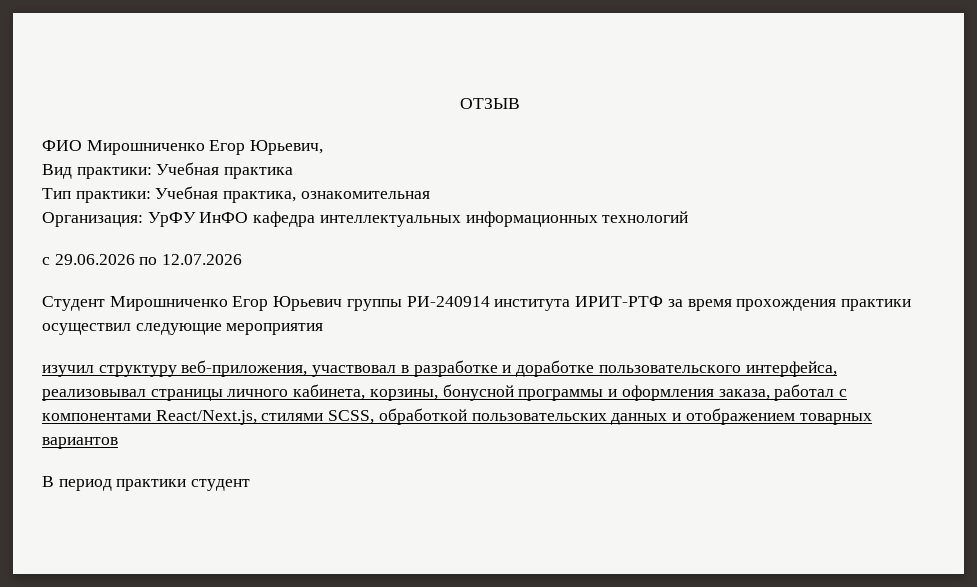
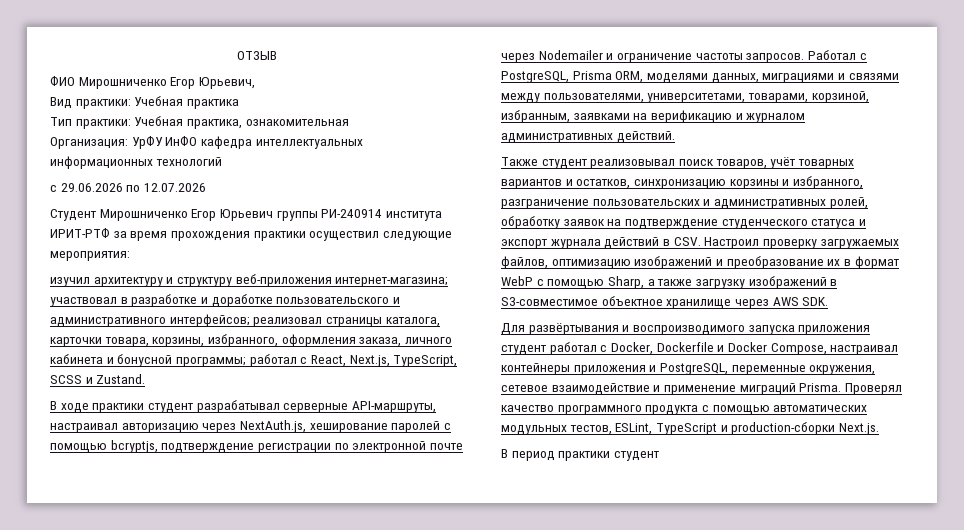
[226,323,324,335] мероприятия -> [50,251,130,261] мероприятия:
[98,360,308,377] структуру веб-приложения, -> [93,274,449,287] архитектуру и структуру веб-приложения интернет-магазина;
[745,361,837,377] [42,384,847,401] [42,408,872,425] [42,437,118,449] интерфейса, реализовывал страницы личного кабинета, корзины, бонусной программы и оформления заказа, работал с компонентами React/Next.js, стилями SCSS, обработкой пользовательских данных и отображением товарных вариантов -> [392,297,400,304] [50,314,440,327] [50,334,452,347] [50,354,458,367] [50,374,146,384] [50,400,436,413] [50,420,451,433] [50,440,463,453] [501,50,867,63] [501,71,899,83] [501,91,869,103] [501,110,806,123] [501,131,675,143] [501,157,854,169] [501,176,863,189] [501,197,868,209] [501,216,866,229] [501,237,899,249] [501,256,899,269] [501,276,838,289] [501,296,829,309] [501,323,871,335] [501,342,899,355] [501,363,876,375] [501,383,902,395] [501,405,868,415] [501,422,879,435] и административного интерфейсов; реализовал страницы каталога, карточки товара, корзины, избранного, оформления заказа, личного кабинета и бонусной программы; работал с React, Next.js, TypeScript, SCSS и Zustand. // В ходе практики студент разрабатывал серверные API-маршруты, настраивал авторизацию через NextAuth.js, хеширование паролей с помощью bcryptjs, подтверждение регистрации по электронной почте через Nodemailer и ограничение частоты запросов. Работал с PostgreSQL, Prisma ORM, моделями данных, миграциями и связями между пользователями, университетами, товарами, корзиной, избранным, заявками на верификацию и журналом административных действий. // Также студент реализовывал поиск товаров, учёт товарных вариантов и остатков, синхронизацию корзины и избранного, разграничение пользовательских и административных ролей, обработку заявок на подтверждение студенческого статуса и экспорт журнала действий в CSV. Настроил проверку загружаемых файлов, оптимизацию изображений и преобразование их в формат WebP с помощью Sharp, а также загрузку изображений в S3-совместимое объектное хранилище через AWS SDK. // Для развёртывания и воспроизводимого запуска приложения студент работал с Docker, Dockerfile и Docker Compose, настраивал контейнеры приложения и PostgreSQL, переменные окружения, сетевое взаимодействие и применение миграций Prisma. Проверял качество программного продукта с помощью автоматических модульных тестов, ESLint, TypeScript и production-сборки Next.js.

